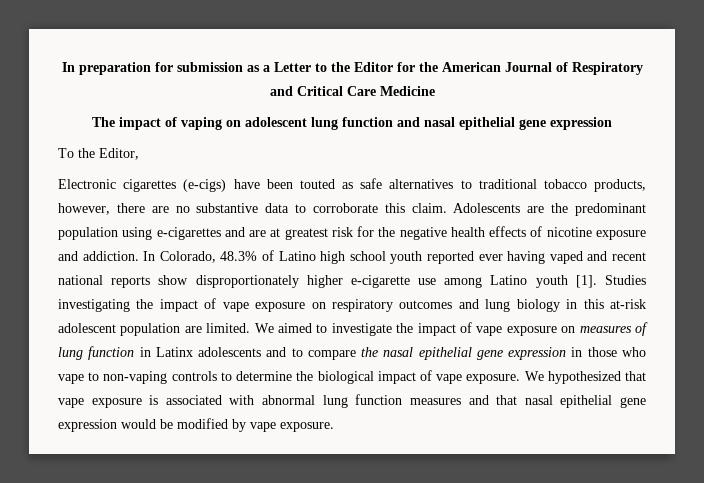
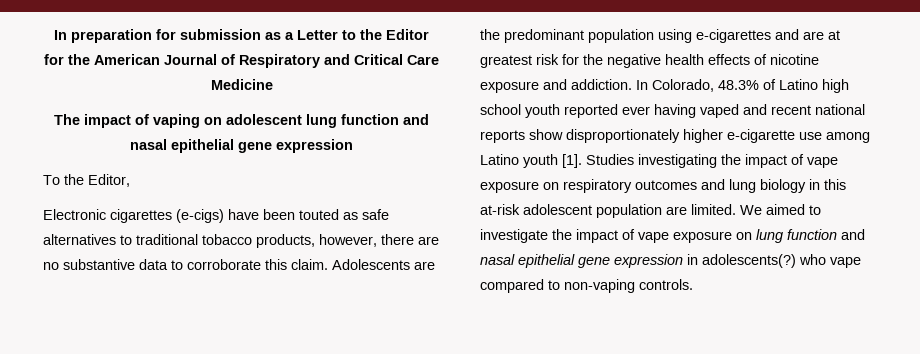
[579,322,648,336] [58,346,379,360] measures of lung function in Latinx adolescents and to compare the -> [756,229,865,243] lung function and
[587,347,617,357] those -> [702,254,796,268] adolescents(?)
(84, 379) none -> [480,279,544,293] compared
[171,370,646,384] [58,394,647,408] [58,418,334,432] controls to determine the biological impact of vape exposure. We hypothesized that vape exposure is associated with abnormal lung function measures and that nasal epithelial gene expression would be modified by vape exposure. -> [639,279,693,290] controls.

